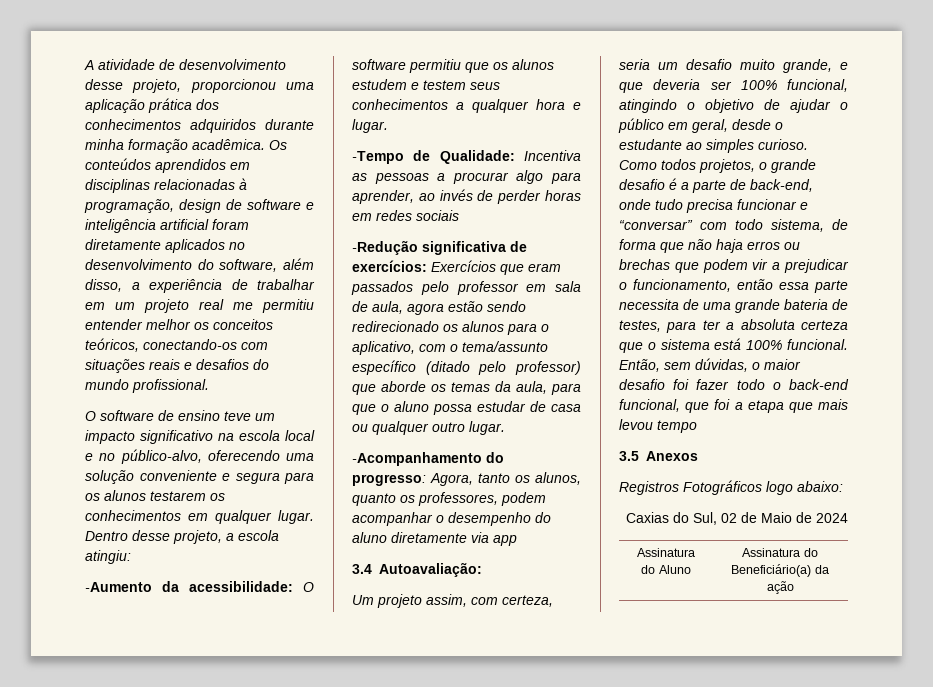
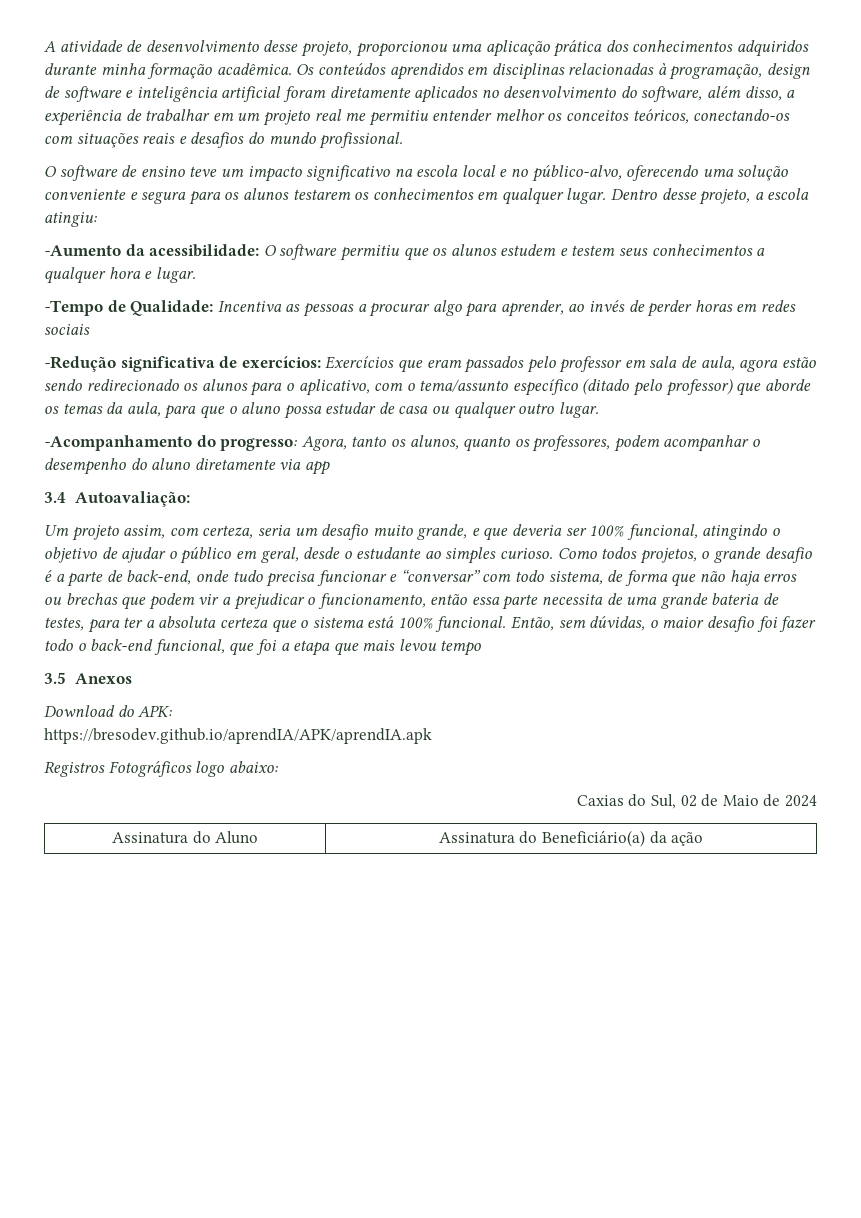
(698, 456) none -> [44,705,173,717] [44,728,432,744] // Download do APK: // https://bresodev.github.io/aprendIA/APK/aprendIA.apk

